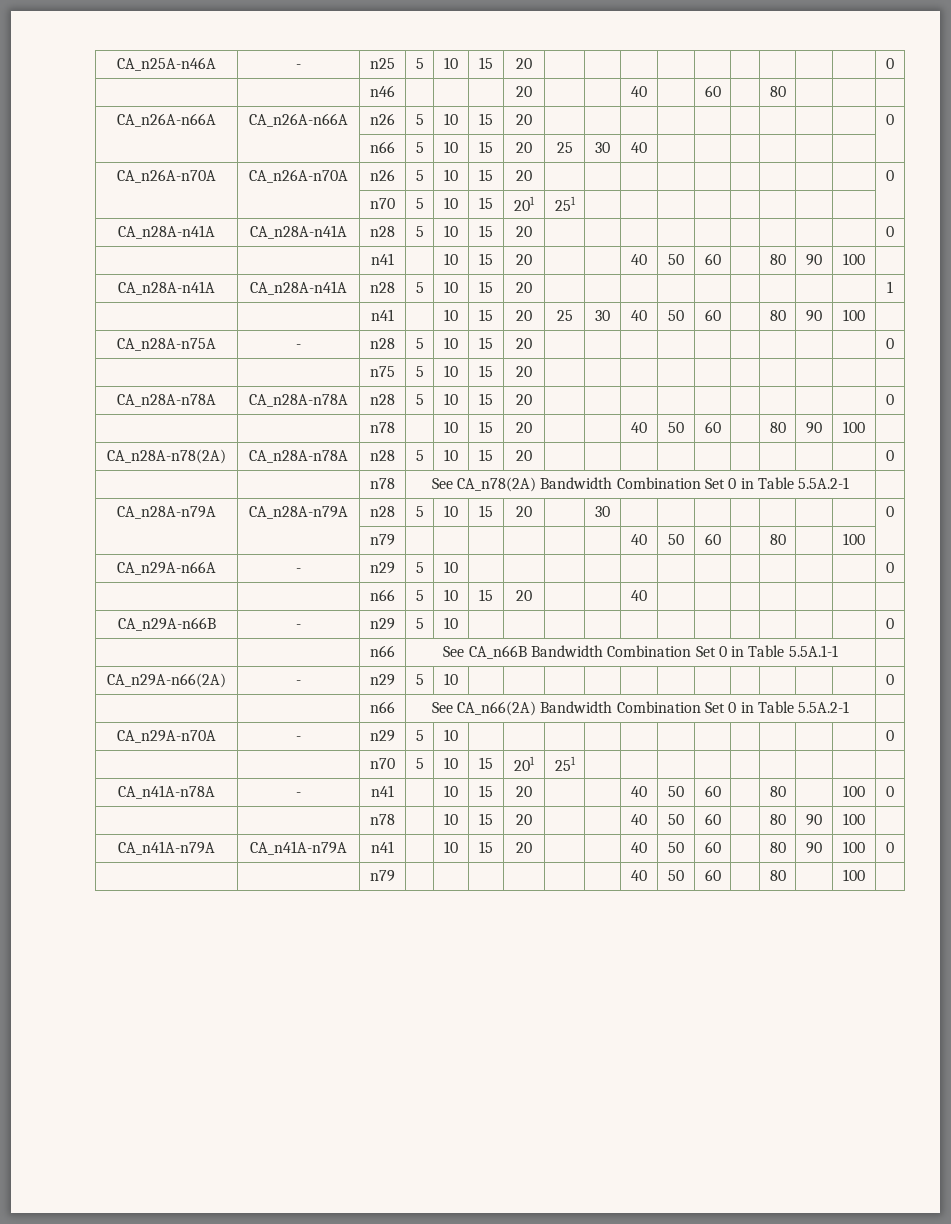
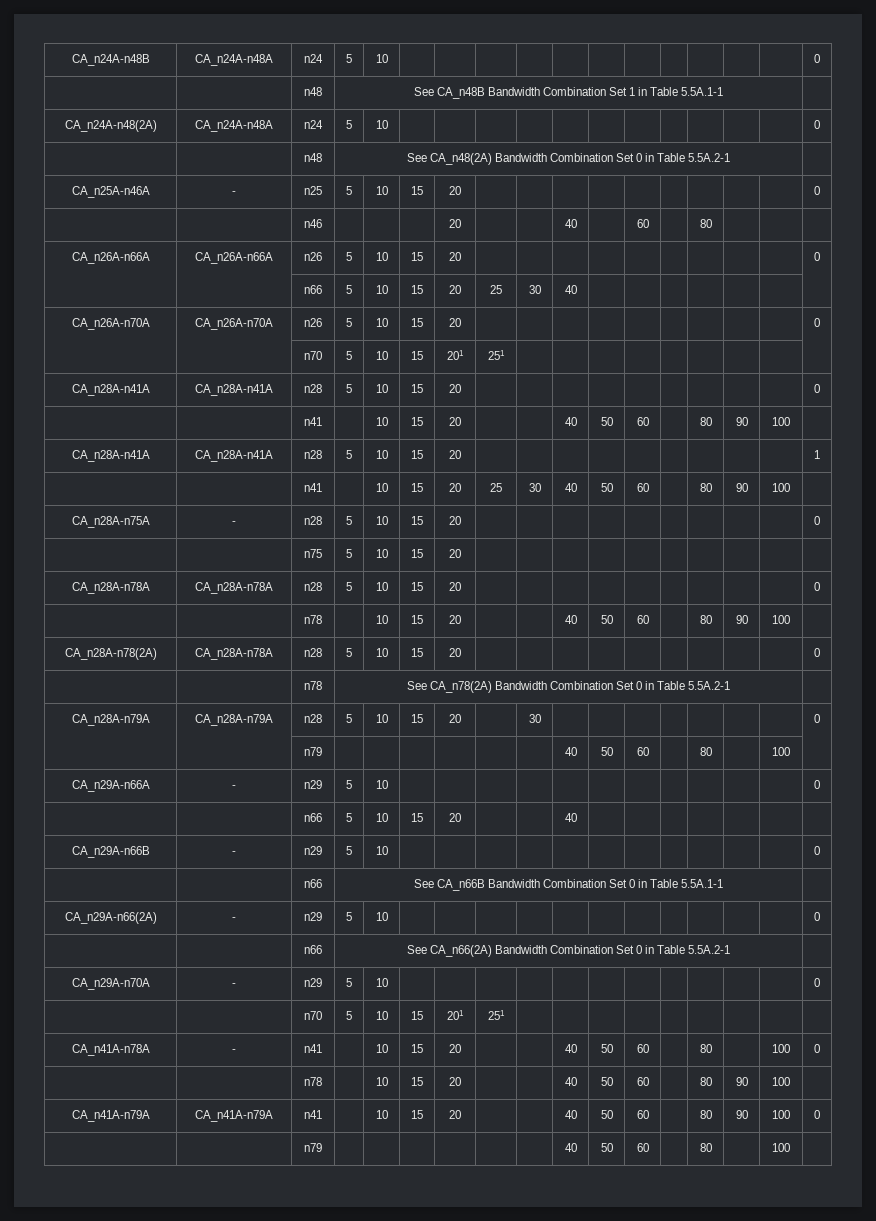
(117, 64) none -> [71,54,150,66] [195,54,273,66] [304,54,323,63] [346,54,352,63] [375,54,388,63] [814,54,820,63] [304,87,322,96] [413,87,724,99] [64,120,157,132] [195,120,273,132] [304,120,323,129] [346,120,352,129] [375,120,388,129] [814,120,820,129] [304,153,322,162] [406,153,731,165] CA_n24A-n48B | CA_n24A-n48A | n24 | 5 | 10 | | | | | | | | | | | | 0 // | | n48 | See CA_n48B Bandwidth Combination Set 1 in Table 5.5A.1-1 | // CA_n24A-n48(2A) | CA_n24A-n48A | n24 | 5 | 10 | | | | | | | | | | | | 0 // | | n48 | See CA_n48(2A) Bandwidth Combination Set 0 in Table 5.5A.2-1 | //

